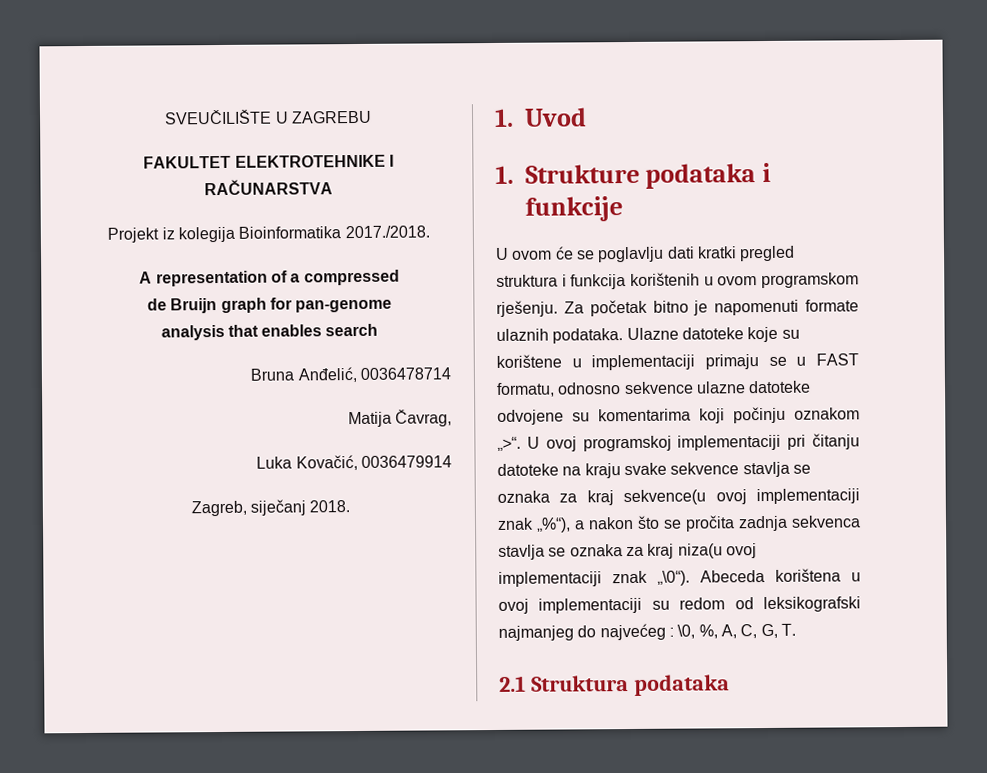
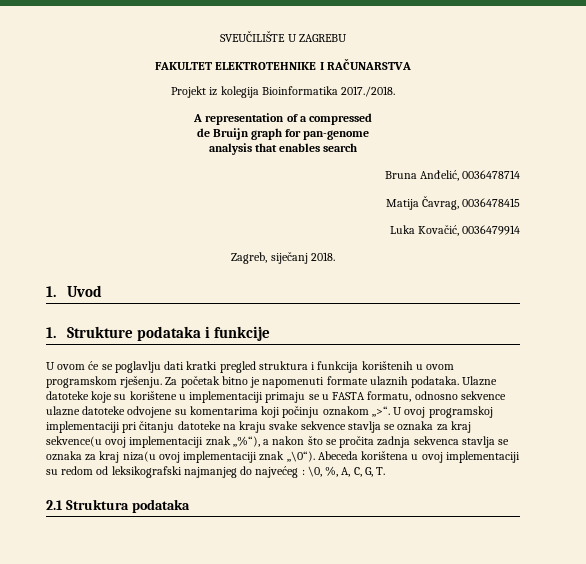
(452, 418) none -> [462,198,520,207] 0036478415
[816,353,859,366] FAST -> [332,392,366,400] FASTA

